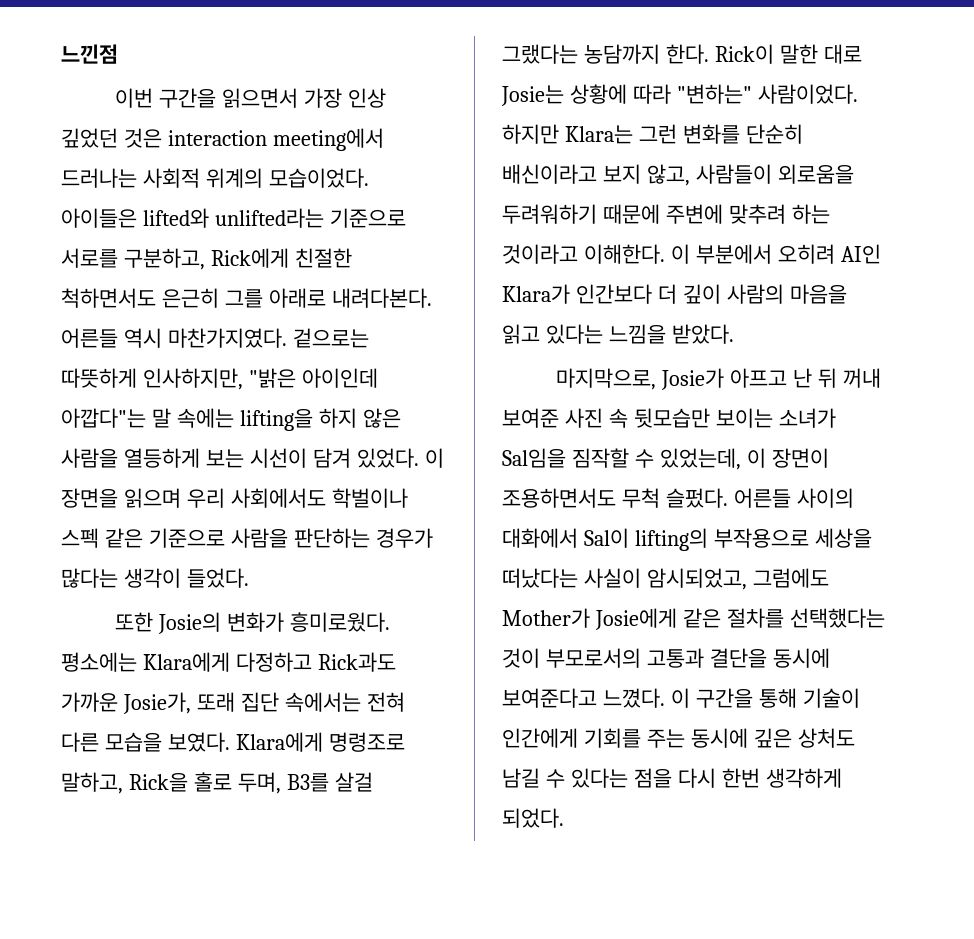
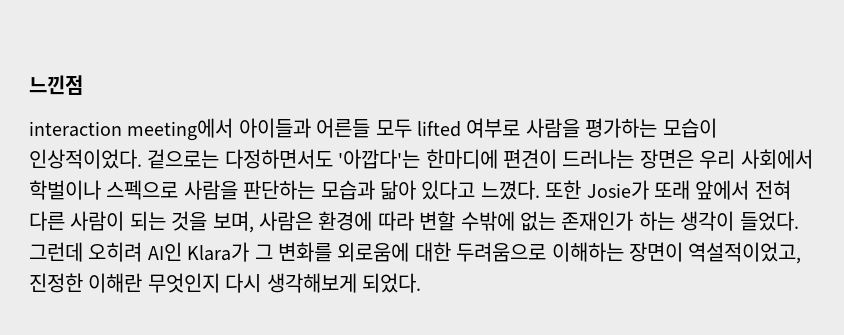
[115,88,386,108] [61,128,384,151] [61,168,369,188] [61,208,406,228] [61,248,352,270] [61,288,432,308] [61,328,369,348] [61,368,378,390] [61,408,401,431] [61,448,444,468] [61,488,408,508] [61,528,433,548] [61,568,249,588] [115,612,390,634] [61,652,396,672] [61,692,405,714] [61,732,405,752] [61,772,373,794] [502,44,862,64] [501,84,858,106] [502,124,803,144] [502,164,854,186] [502,204,830,224] [502,244,881,264] [502,284,847,304] [502,324,734,344] [556,368,881,390] [502,408,836,428] [502,448,829,470] [502,488,854,508] [502,528,872,551] [502,568,829,590] [502,608,885,630] [502,648,830,668] [502,688,860,708] [502,728,855,748] [502,768,842,788] 이번 구간을 읽으면서 가장 인상 깊었던 것은 interaction meeting에서 드러나는 사회적 위계의 모습이었다. 아이들은 lifted와 unlifted라는 기준으로 서로를 구분하고, Rick에게 친절한 척하면서도 은근히 그를 아래로 내려다본다. 어른들 역시 마찬가지였다. 겉으로는 따뜻하게 인사하지만, "밝은 아이인데 아깝다"는 말 속에는 lifting을 하지 않은 사람을 열등하게 보는 시선이 담겨 있었다. 이 장면을 읽으며 우리 사회에서도 학벌이나 스펙 같은 기준으로 사람을 판단하는 경우가 많다는 생각이 들었다. // 또한 Josie의 변화가 흥미로웠다. 평소에는 Klara에게 다정하고 Rick과도 가까운 Josie가, 또래 집단 속에서는 전혀 다른 모습을 보였다. Klara에게 명령조로 말하고, Rick을 홀로 두며, B3를 살걸 그랬다는 농담까지 한다. Rick이 말한 대로 Josie는 상황에 따라 "변하는" 사람이었다. 하지만 Klara는 그런 변화를 단순히 배신이라고 보지 않고, 사람들이 외로움을 두려워하기 때문에 주변에 맞추려 하는 것이라고 이해한다. 이 부분에서 오히려 AI인 Klara가 인간보다 더 깊이 사람의 마음을 읽고 있다는 느낌을 받았다. // 마지막으로, Josie가 아프고 난 뒤 꺼내 보여준 사진 속 뒷모습만 보이는 소녀가 Sal임을 짐작할 수 있었는데, 이 장면이 조용하면서도 무척 슬펐다. 어른들 사이의 대화에서 Sal이 lifting의 부작용으로 세상을 떠났다는 사실이 암시되었고, 그럼에도 Mother가 Josie에게 같은 절차를 선택했다는 것이 부모로서의 고통과 결단을 동시에 보여준다고 느꼈다. 이 구간을 통해 기술이 인간에게 기회를 주는 동시에 깊은 상처도 남길 수 있다는 점을 다시 한번 생각하게 -> [29,118,717,141] [29,149,813,169] [29,180,791,200] [29,211,799,233] [29,242,802,264] [29,273,357,293] interaction meeting에서 아이들과 어른들 모두 lifted 여부로 사람을 평가하는 모습이 인상적이었다. 겉으로는 다정하면서도 '아깝다'는 한마디에 편견이 드러나는 장면은 우리 사회에서 학벌이나 스펙으로 사람을 판단하는 모습과 닮아 있다고 느꼈다. 또한 Josie가 또래 앞에서 전혀 다른 사람이 되는 것을 보며, 사람은 환경에 따라 변할 수밖에 없는 존재인가 하는 생각이 들었다. 그런데 오히려 AI인 Klara가 그 변화를 외로움에 대한 두려움으로 이해하는 장면이 역설적이었고, 진정한 이해란 무엇인지 다시 생각해보게

